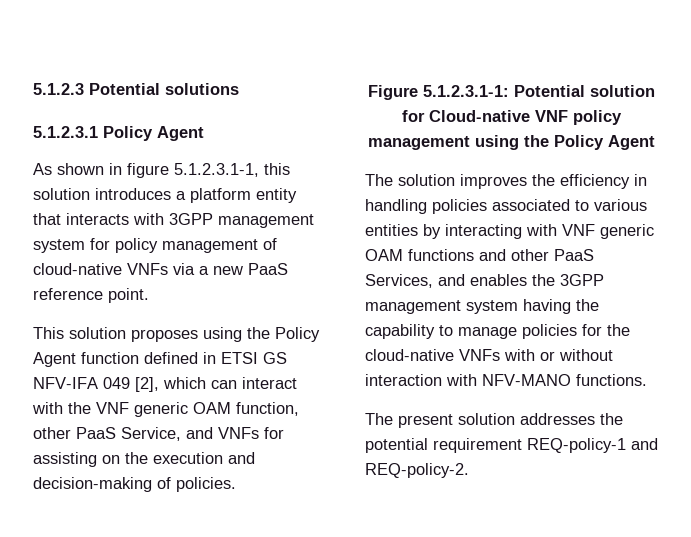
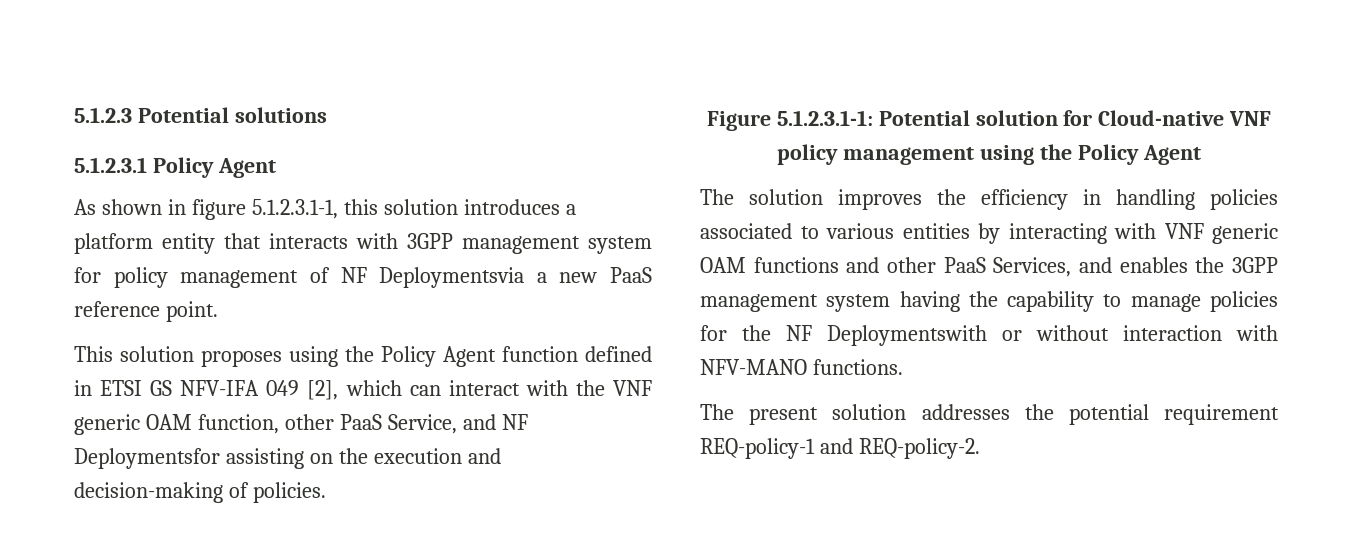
[33,263,195,275] cloud-native VNFs via -> [340,267,525,288] NF Deploymentsvia
[218,427,284,439] VNFs for -> [501,414,528,430] [74,448,220,469] NF Deploymentsfor
[365,349,535,361] cloud-native VNFs with -> [786,325,987,346] NF Deploymentswith

